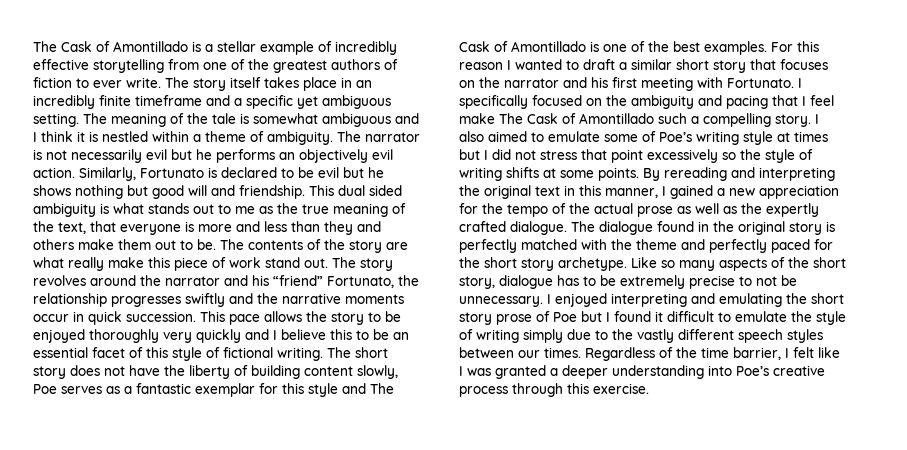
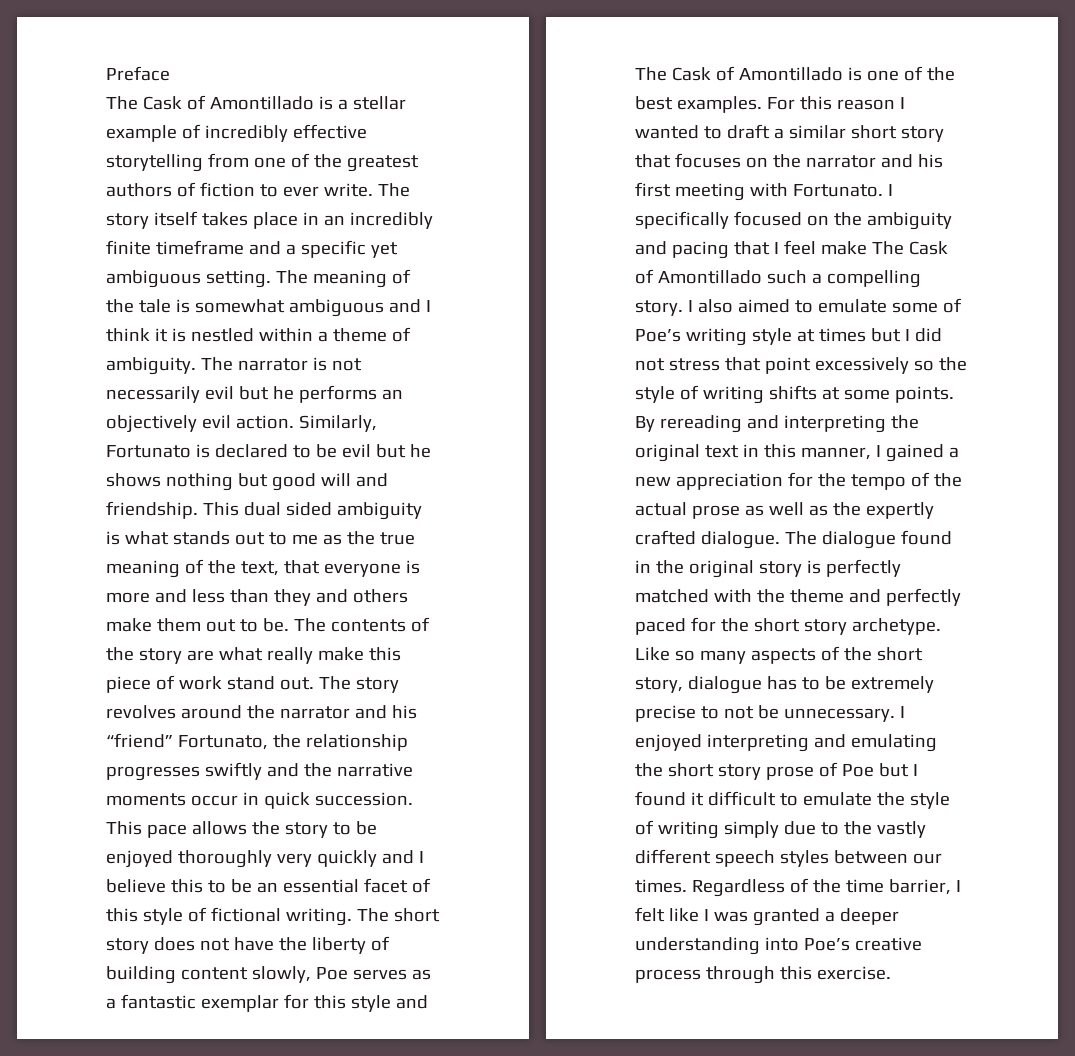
(33, 46) none -> [106,66,170,81] Preface //

